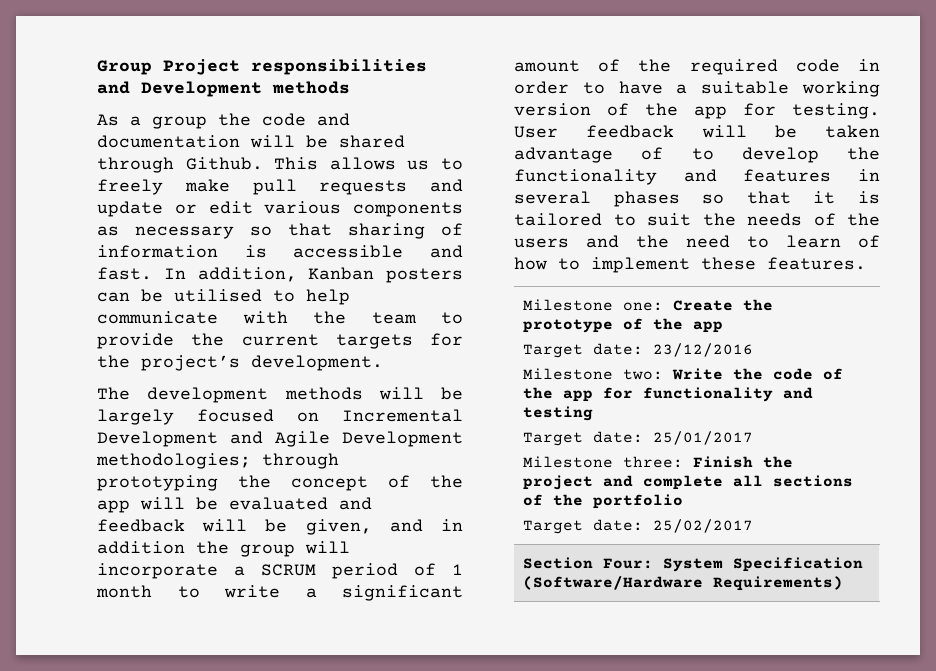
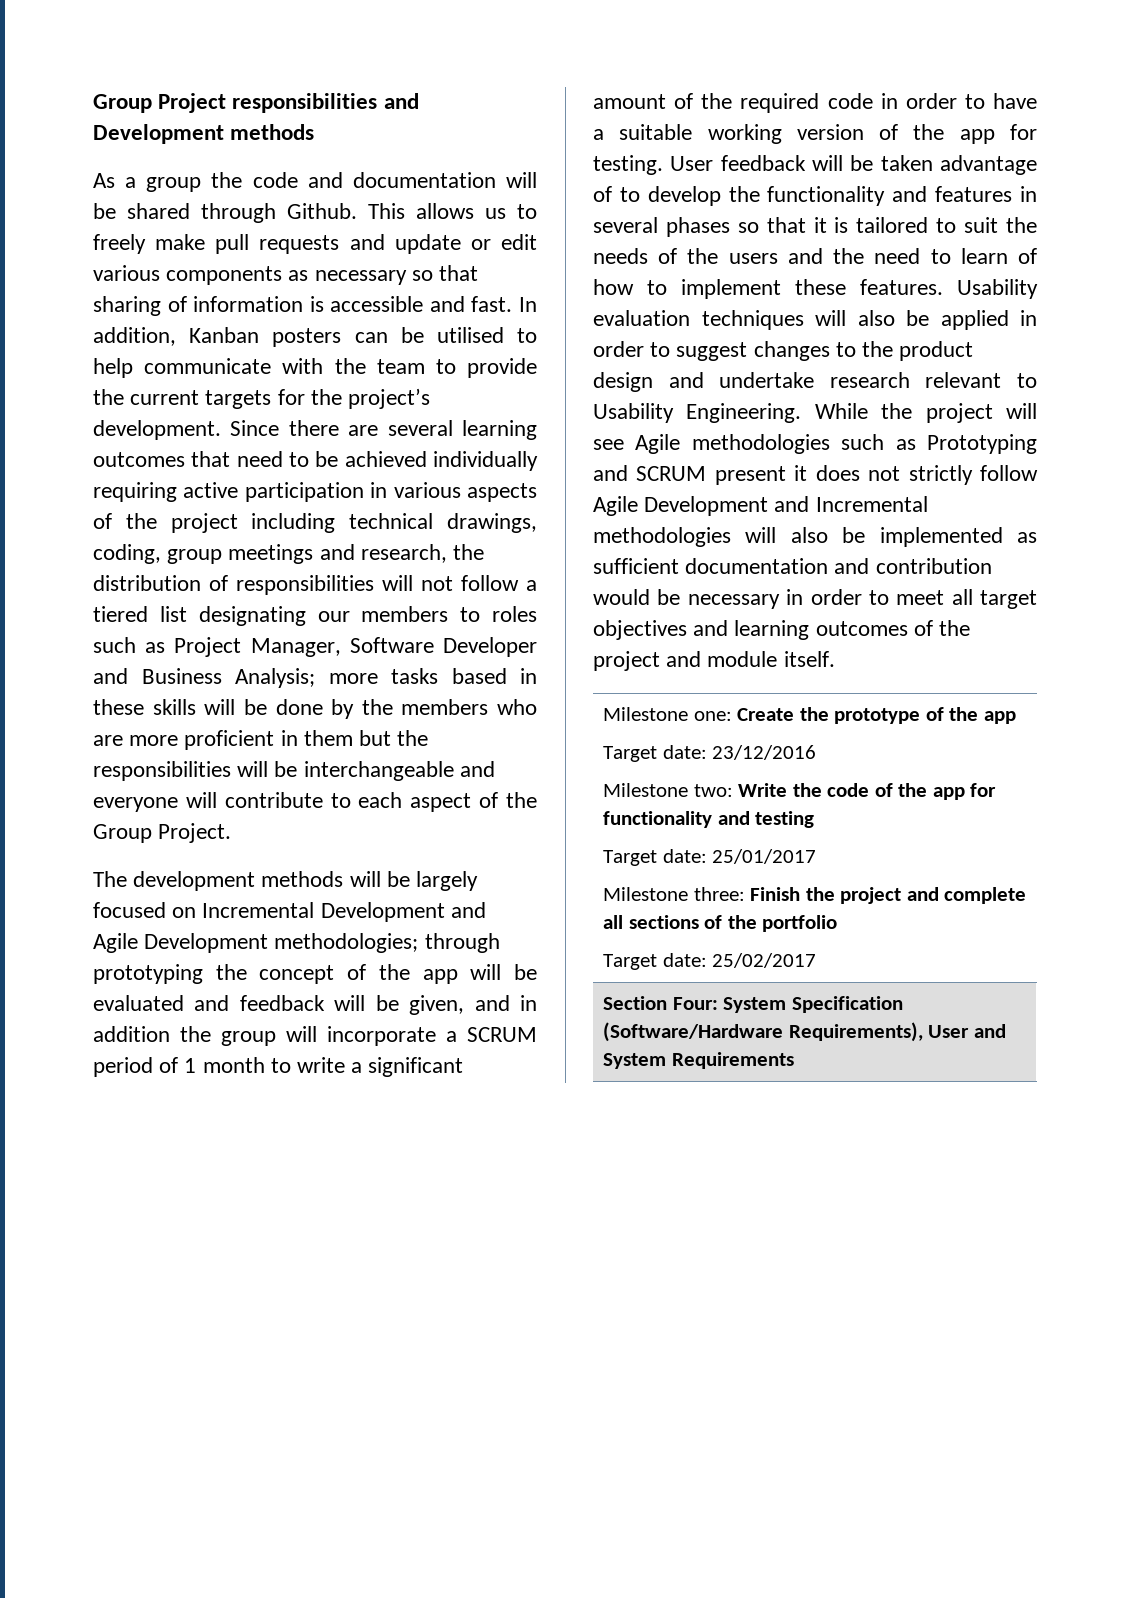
(383, 363) none -> [230,420,537,440] [93,451,538,471] [93,482,537,502] [93,513,537,533] [93,544,485,564] [93,575,537,595] [93,606,537,626] [93,637,537,657] [93,668,537,688] [93,699,537,719] [93,730,429,750] [93,761,495,781] [93,792,537,812] [93,823,232,843] Since there are several learning outcomes that need to be achieved individually requiring active participation in various aspects of the project including technical drawings, coding, group meetings and research, the distribution of responsibilities will not follow a tiered list designating our members to roles such as Project Manager, Software Developer and Business Analysis; more tasks based in these skills will be done by the members who are more proficient in them but the responsibilities will be interchangeable and everyone will contribute to each aspect of the Group Project.
(866, 263) none -> [957,279,1038,299] [593,310,1037,330] [593,341,974,361] [593,372,1037,392] [593,403,1037,423] [593,434,1037,454] [593,465,1038,485] [593,496,928,516] [593,527,1037,547] [593,558,992,574] [593,589,1037,609] [593,620,971,640] [593,651,835,671] Usability evaluation techniques will also be applied in order to suggest changes to the product design and undertake research relevant to Usability Engineering. While the project will see Agile methodologies such as Prototyping and SCRUM present it does not strictly follow Agile Development and Incremental methodologies will also be implemented as sufficient documentation and contribution would be necessary in order to meet all target objectives and learning outcomes of the project and module itself.
[713,576,844,591] Requirements) -> [788,1022,1006,1042] [603,1052,794,1069] Requirements), User and System Requirements

